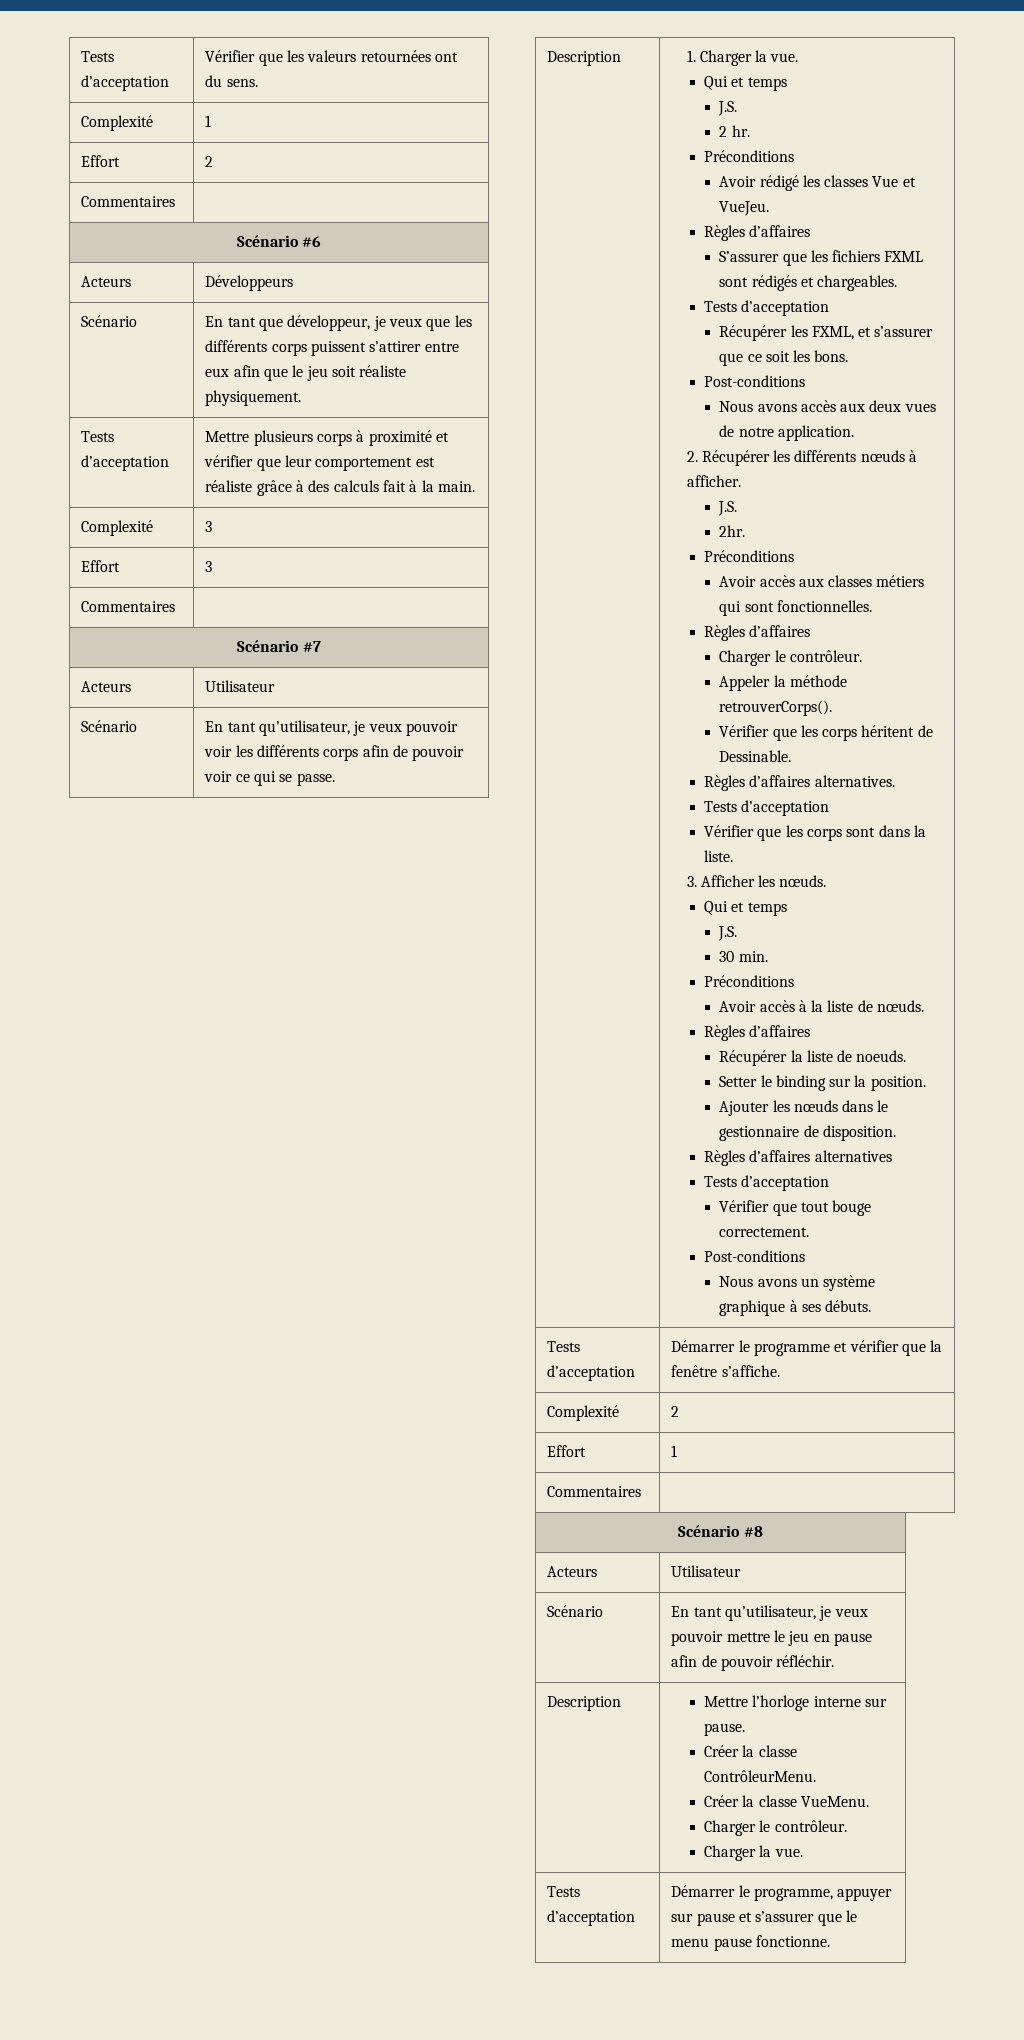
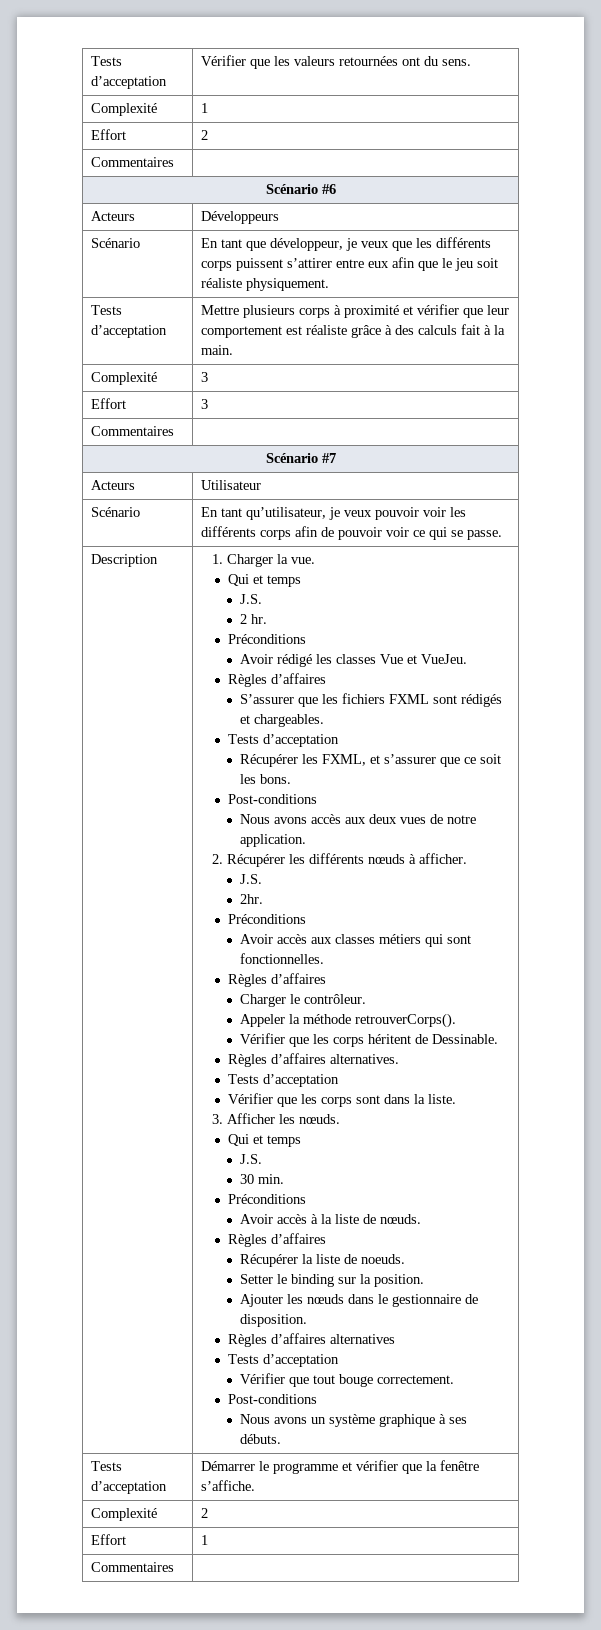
[678,1525,763,1537] [547,1566,598,1577] [671,1565,742,1577] [547,1605,604,1617] [671,1605,868,1621] [671,1630,873,1646] [671,1655,835,1671] [547,1696,622,1711] [704,1695,888,1711] [704,1723,746,1736] [704,1745,797,1757] [704,1770,817,1782] [704,1795,870,1807] [704,1820,847,1836] [704,1845,803,1861] [547,1886,581,1897] [547,1910,636,1926] [671,1885,893,1901] [671,1910,858,1926] [671,1935,831,1951] // Scénario #8 // Acteurs | Utilisateur // Scénario | En tant qu’utilisateur, je veux pouvoir mettre le jeu en pause afin de pouvoir réfléchir. // Description | Mettre l’horloge interne sur pause. // Créer la classe ContrôleurMenu. // Créer la classe VueMenu. // Charger le contrôleur. // Charger la vue. // Tests d’acceptation | Démarrer le programme, appuyer sur pause et s’assurer que le menu pause fonctionne. -> (175, 1567) none

